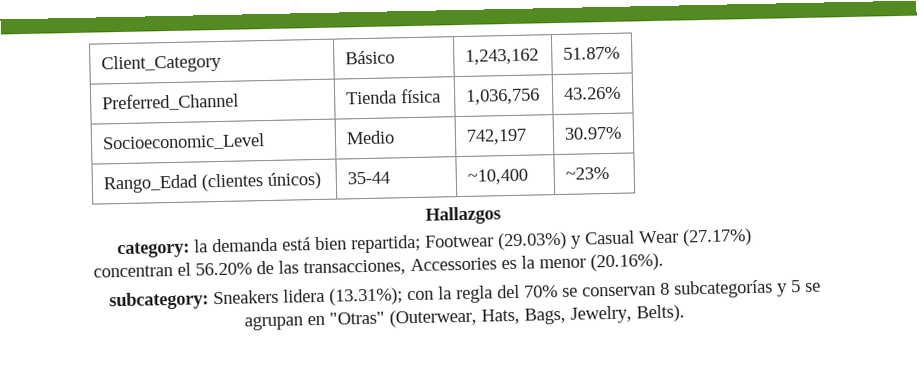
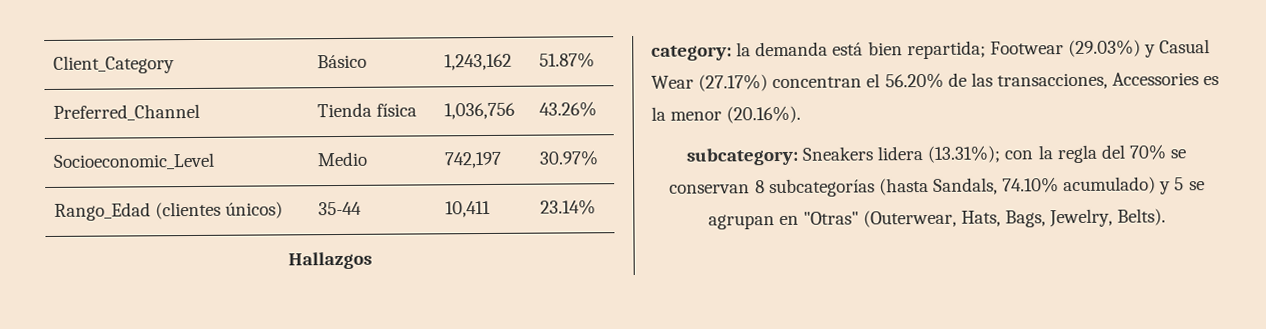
[466,168,528,185] [564,166,609,180] ~10,400 | ~23% -> [445,200,492,218] [540,199,597,215] 10,411 | 23.14%
(773, 289) none -> [878,176,1157,196] (hasta Sandals, 74.10% acumulado)

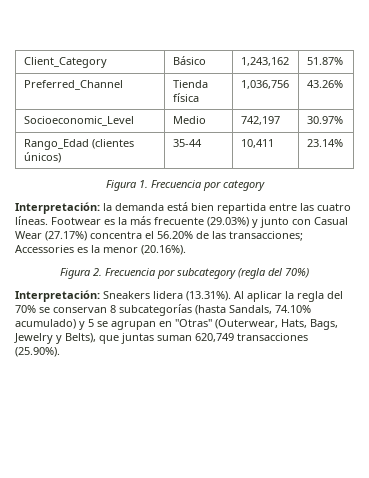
[288,251,372,270] [651,39,1157,61] Hallazgos // category: la demanda está bien repartida; Footwear (29.03%) y -> [105,180,265,191] [15,202,351,214] [15,216,311,228] Figura 1. Frecuencia por category // Interpretación: la demanda está bien repartida entre las cuatro líneas. Footwear es la más frecuente (29.03%) y junto con
[772,76,863,89] concentran -> [90,231,142,239] concentra
[996,72,1108,90] transacciones, -> [229,231,303,241] transacciones;
[685,145,1034,166] subcategory: Sneakers lidera (13.31%); con -> [60,268,309,279] [15,290,282,302] Figura 2. Frecuencia por subcategory (regla del 70%) // Interpretación: Sneakers lidera (13.31%). Al aplicar
[1049,208,1167,228] Jewelry, Belts). -> [14,333,308,344] [15,347,60,357] Jewelry y Belts), que juntas suman 620,749 transacciones (25.90%).

